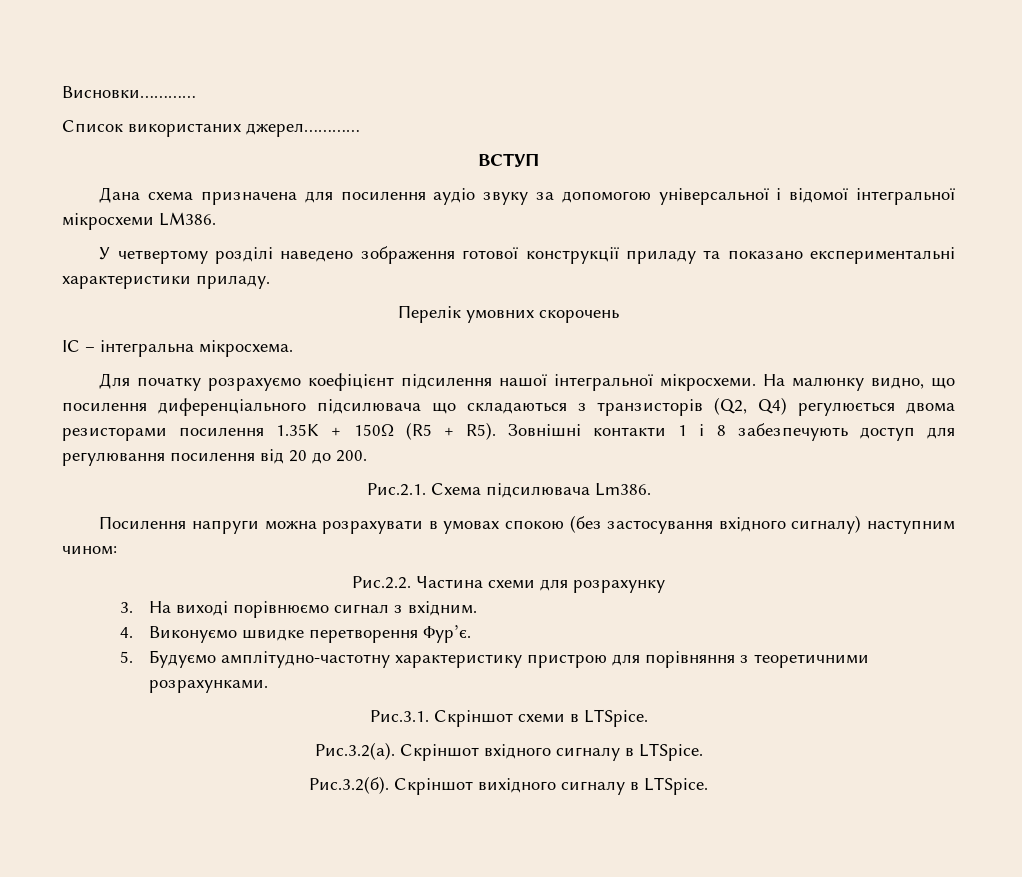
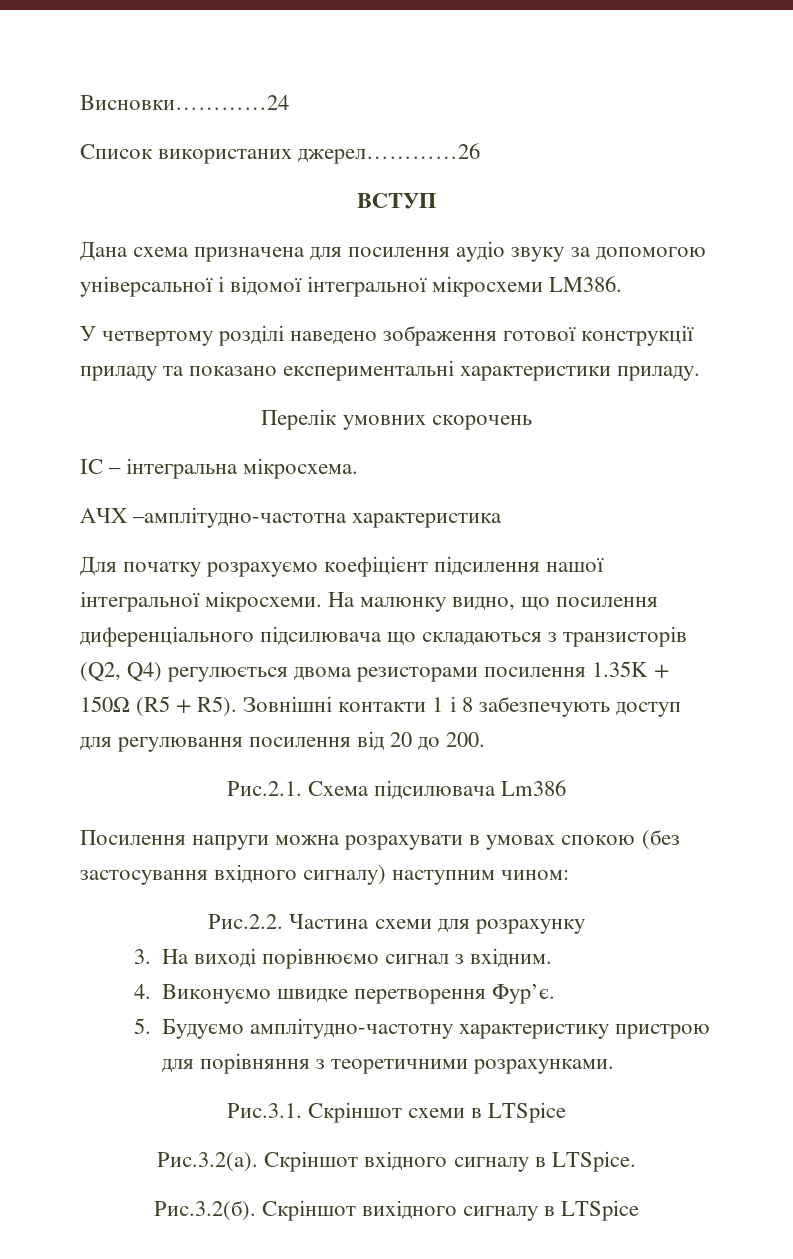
[62,86,196,99] Висновки………… -> [80,95,289,110] Висновки…………24
[246,123,360,137] джерел………… -> [298,143,481,164] джерел…………26
(293, 348) none -> [80,507,503,528] // АЧХ –амплітудно-частотна характеристика
[594,483,651,496] Lm386. -> [501,780,567,796] Lm386
[583,709,648,727] LTSpice. -> [488,1102,567,1123] LTSpice
[644,777,708,795] LTSpice. -> [561,1200,640,1221] LTSpice

